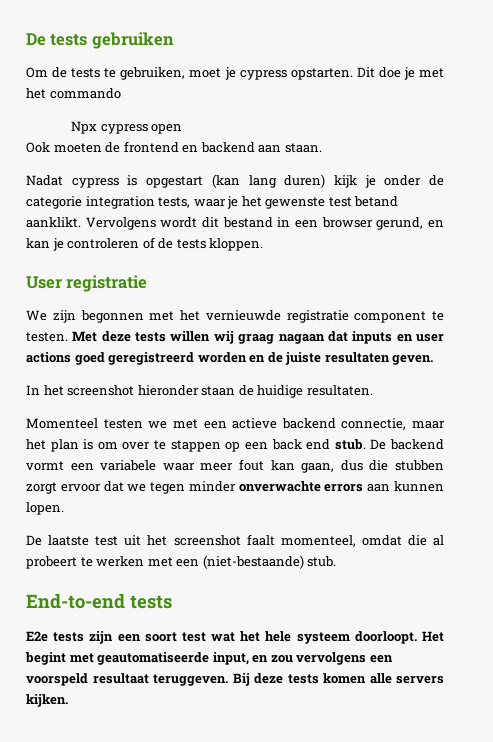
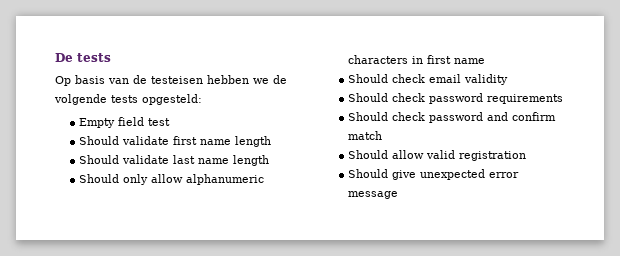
[91,32,174,49] [26,67,444,80] [26,88,121,99] [71,121,183,134] [26,141,322,153] [26,174,444,188] [26,196,399,209] [26,217,444,230] [26,237,264,251] [26,275,148,292] [26,310,444,323] [26,331,445,344] [26,352,434,365] [26,385,373,398] [26,418,445,430] [26,439,445,452] [26,459,445,473] [26,481,444,494] [26,502,64,515] [26,534,444,547] [26,555,337,569] [26,593,172,609] [26,631,445,644] [25,652,393,665] [26,673,444,686] [26,694,68,707] gebruiken // Om de tests te gebruiken, moet je cypress opstarten. Dit doe je met het commando // Npx cypress open // Ook moeten de frontend en backend aan staan. // Nadat cypress is opgestart (kan lang duren) kijk je onder de categorie integration tests, waar je het gewenste test betand aanklikt. Vervolgens wordt dit bestand in een browser gerund, en kan je controleren of de tests kloppen. // User registratie // We zijn begonnen met het vernieuwde registratie component te testen. Met deze tests willen wij graag nagaan dat inputs en user actions goed geregistreerd worden en de juiste resultaten geven. // In het screenshot hieronder staan de huidige resultaten. // Momenteel testen we met een actieve backend connectie, maar het plan is om over te stappen op een back end stub. De backend vormt een variabele waar meer fout kan gaan, dus die stubben zorgt ervoor dat we tegen minder onverwachte errors aan kunnen lopen. // De laatste test uit het screenshot faalt momenteel, omdat die al probeert te werken met een (niet-bestaande) stub. // End-to-end tests // E2e tests zijn een soort test wat het hele systeem doorloopt. Het begint met geautomatiseerde input, en zou vervolgens een voorspeld resultaat teruggeven. Bij deze tests komen alle servers kijken. -> [55,75,287,86] [54,94,202,105] [79,117,171,128] [79,136,272,147] [79,155,270,166] [79,174,265,185] [348,55,486,64] [348,74,509,85] [348,93,564,104] [348,112,557,123] [348,131,383,140] [348,150,527,161] [348,169,520,180] [348,191,399,199] // Op basis van de testeisen hebben we de volgende tests opgesteld: // Empty field test // Should validate first name length // Should validate last name length // Should only allow alphanumeric characters in first name // Should check email validity // Should check password requirements // Should check password and confirm match // Should allow valid registration // Should give unexpected error message

